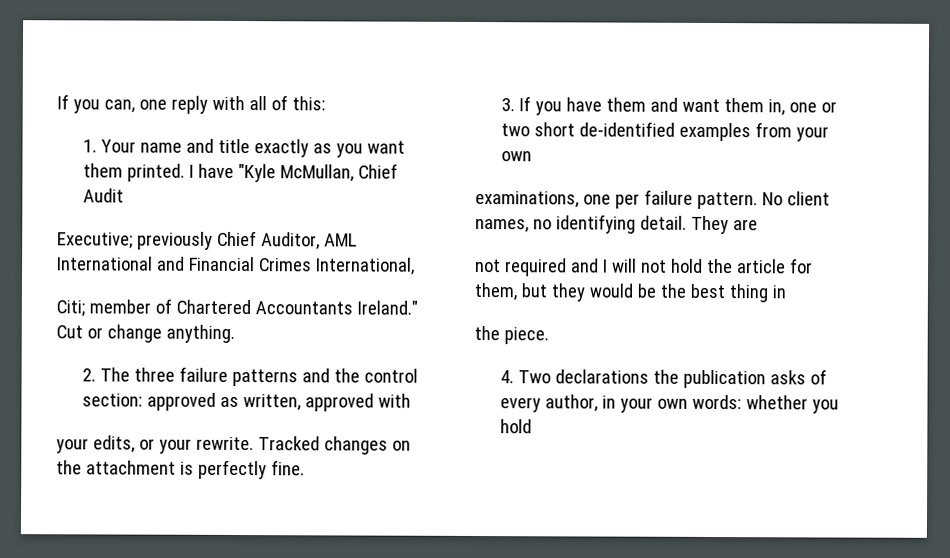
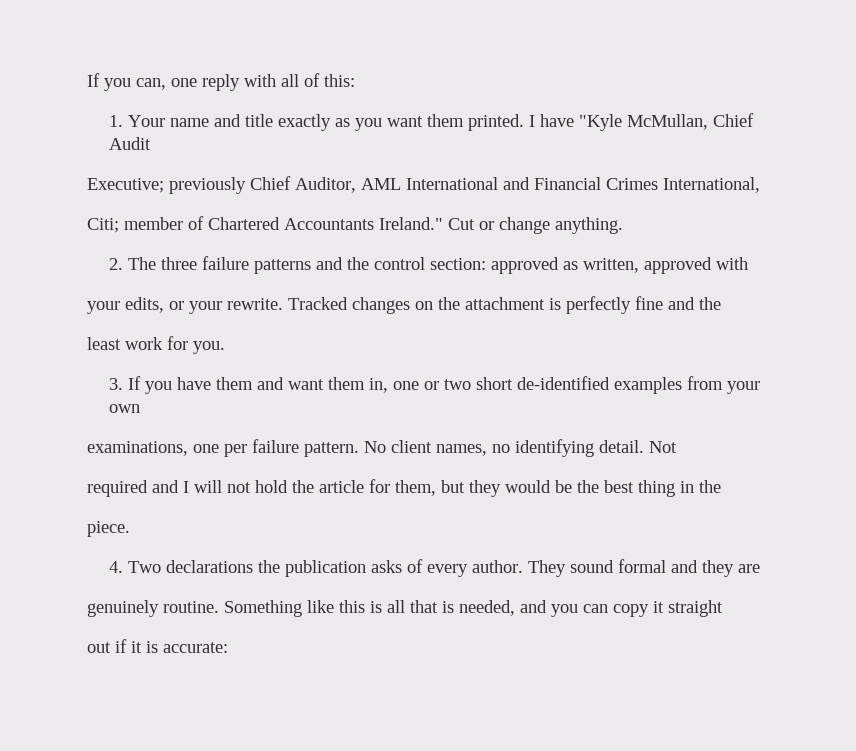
[270,460,305,476] fine. -> [635,296,721,310] [87,336,225,354] fine and the // least work for you.
[690,215,758,235] [475,259,501,273] They are // not -> [649,441,677,453] Not //
[474,325,500,341] // the -> [699,480,721,493] the //
[545,394,840,414] [500,419,533,434] author, in your own words: whether you hold -> [471,559,760,577] [87,600,723,617] [87,639,228,653] author. They sound formal and they are // genuinely routine. Something like this is all that is needed, and you can copy it straight // out if it is accurate:

